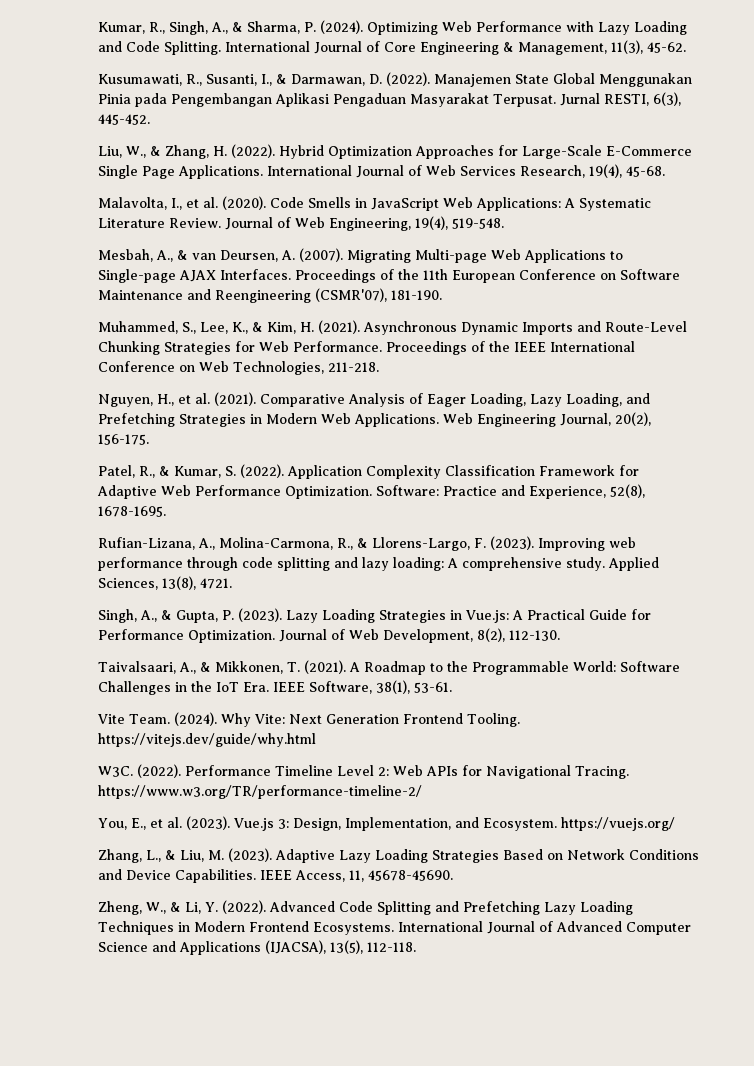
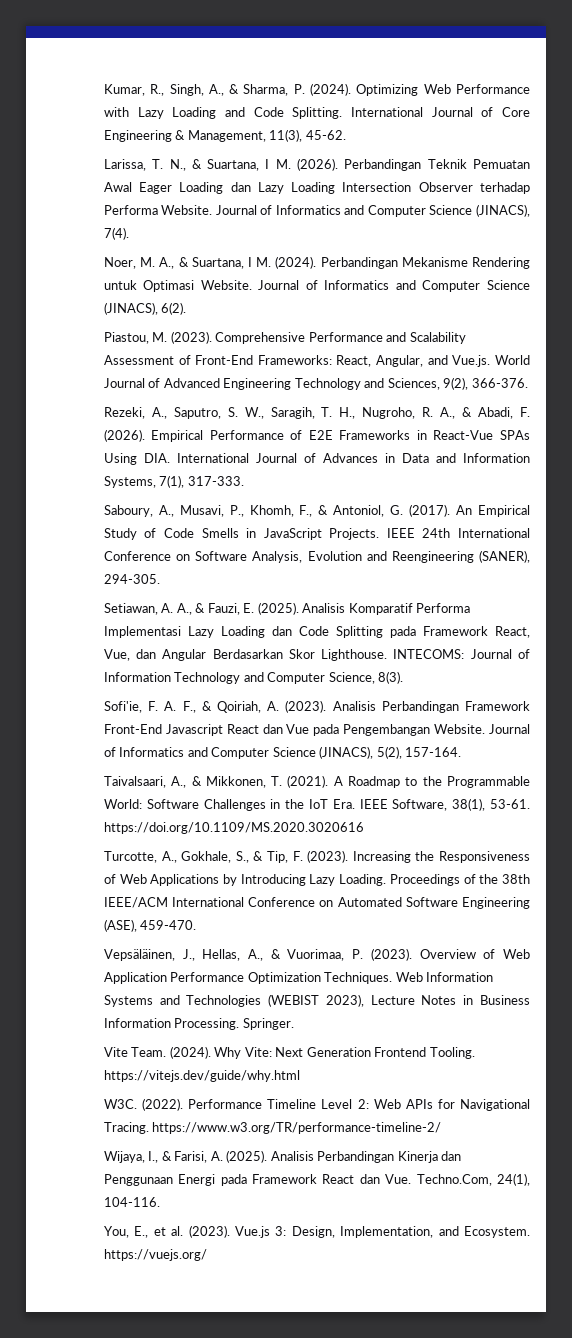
[97,72,692,87] [97,92,681,107] [97,114,150,125] [97,144,692,159] [97,164,665,179] [97,196,651,211] [97,216,504,231] [97,248,623,263] [97,269,680,283] [97,288,442,303] [97,320,687,335] [97,341,635,355] [97,361,379,375] [97,392,650,407] [97,412,651,427] [97,434,149,445] [97,464,639,479] [96,484,645,499] [97,506,166,517] [97,536,636,551] [97,557,659,571] [97,576,232,590] [97,608,651,623] [97,628,560,643] Kusumawati, R., Susanti, I., & Darmawan, D. (2022). Manajemen State Global Menggunakan Pinia pada Pengembangan Aplikasi Pengaduan Masyarakat Terpusat. Jurnal RESTI, 6(3), 445-452. // Liu, W., & Zhang, H. (2022). Hybrid Optimization Approaches for Large-Scale E-Commerce Single Page Applications. International Journal of Web Services Research, 19(4), 45-68. // Malavolta, I., et al. (2020). Code Smells in JavaScript Web Applications: A Systematic Literature Review. Journal of Web Engineering, 19(4), 519-548. // Mesbah, A., & van Deursen, A. (2007). Migrating Multi-page Web Applications to Single-page AJAX Interfaces. Proceedings of the 11th European Conference on Software Maintenance and Reengineering (CSMR'07), 181-190. // Muhammed, S., Lee, K., & Kim, H. (2021). Asynchronous Dynamic Imports and Route-Level Chunking Strategies for Web Performance. Proceedings of the IEEE International Conference on Web Technologies, 211-218. // Nguyen, H., et al. (2021). Comparative Analysis of Eager Loading, Lazy Loading, and Prefetching Strategies in Modern Web Applications. Web Engineering Journal, 20(2), 156-175. // Patel, R., & Kumar, S. (2022). Application Complexity Classification Framework for Adaptive Web Performance Optimization. Software: Practice and Experience, 52(8), 1678-1695. // Rufian-Lizana, A., Molina-Carmona, R., & Llorens-Largo, F. (2023). Improving web performance through code splitting and lazy loading: A comprehensive study. Applied Sciences, 13(8), 4721. // Singh, A., & Gupta, P. (2023). Lazy Loading Strategies in Vue.js: A Practical Guide for Performance Optimization. Journal of Web Development, 8(2), 112-130. -> [103,158,530,171] [103,182,531,194] [103,204,531,217] [103,227,129,240] [103,256,530,269] [103,280,531,292] [103,302,187,315] [103,331,466,344] [103,355,531,367] [103,377,528,390] [103,407,530,419] [103,429,531,442] [103,453,530,465] [103,475,244,488] [103,504,530,517] [103,528,531,540] [103,550,530,563] [103,574,160,584] [103,602,471,615] [103,626,531,638] [103,649,530,661] [103,671,404,684] [103,700,530,713] [103,724,530,736] [103,746,462,759] Larissa, T. N., & Suartana, I M. (2026). Perbandingan Teknik Pemuatan Awal Eager Loading dan Lazy Loading Intersection Observer terhadap Performa Website. Journal of Informatics and Computer Science (JINACS), 7(4). // Noer, M. A., & Suartana, I M. (2024). Perbandingan Mekanisme Rendering untuk Optimasi Website. Journal of Informatics and Computer Science (JINACS), 6(2). // Piastou, M. (2023). Comprehensive Performance and Scalability Assessment of Front-End Frameworks: React, Angular, and Vue.js. World Journal of Advanced Engineering Technology and Sciences, 9(2), 366-376. // Rezeki, A., Saputro, S. W., Saragih, T. H., Nugroho, R. A., & Abadi, F. (2026). Empirical Performance of E2E Frameworks in React-Vue SPAs Using DIA. International Journal of Advances in Data and Information Systems, 7(1), 317-333. // Saboury, A., Musavi, P., Khomh, F., & Antoniol, G. (2017). An Empirical Study of Code Smells in JavaScript Projects. IEEE 24th International Conference on Software Analysis, Evolution and Reengineering (SANER), 294-305. // Setiawan, A. A., & Fauzi, E. (2025). Analisis Komparatif Performa Implementasi Lazy Loading dan Code Splitting pada Framework React, Vue, dan Angular Berdasarkan Skor Lighthouse. INTECOMS: Journal of Information Technology and Computer Science, 8(3). // Sofi'ie, F. A. F., & Qoiriah, A. (2023). Analisis Perbandingan Framework Front-End Javascript React dan Vue pada Pengembangan Website. Journal of Informatics and Computer Science (JINACS), 5(2), 157-164.
(452, 687) none -> [103,822,364,834] [103,850,530,863] [103,874,530,886] [103,897,530,909] [103,919,197,932] [103,948,530,961] [103,972,494,984] [103,994,531,1007] [103,1018,294,1030] https://doi.org/10.1109/MS.2020.3020616 // Turcotte, A., Gokhale, S., & Tip, F. (2023). Increasing the Responsiveness of Web Applications by Introducing Lazy Loading. Proceedings of the 38th IEEE/ACM International Conference on Automated Software Engineering (ASE), 459-470. // Vepsäläinen, J., Hellas, A., & Vuorimaa, P. (2023). Overview of Web Application Performance Optimization Techniques. Web Information Systems and Technologies (WEBIST 2023), Lecture Notes in Business Information Processing. Springer.
(422, 792) none -> [103,1150,462,1163] [103,1173,531,1186] [103,1197,160,1207] // Wijaya, I., & Farisi, A. (2025). Analisis Perbandingan Kinerja dan Penggunaan Energi pada Framework React dan Vue. Techno.Com, 24(1), 104-116.
[97,848,699,863] [97,869,453,883] [97,900,633,915] [97,921,691,935] [97,940,416,955] // Zhang, L., & Liu, M. (2023). Adaptive Lazy Loading Strategies Based on Network Conditions and Device Capabilities. IEEE Access, 11, 45678-45690. // Zheng, W., & Li, Y. (2022). Advanced Code Splitting and Prefetching Lazy Loading Techniques in Modern Frontend Ecosystems. International Journal of Advanced Computer Science and Applications (IJACSA), 13(5), 112-118. -> (207, 1255) none

